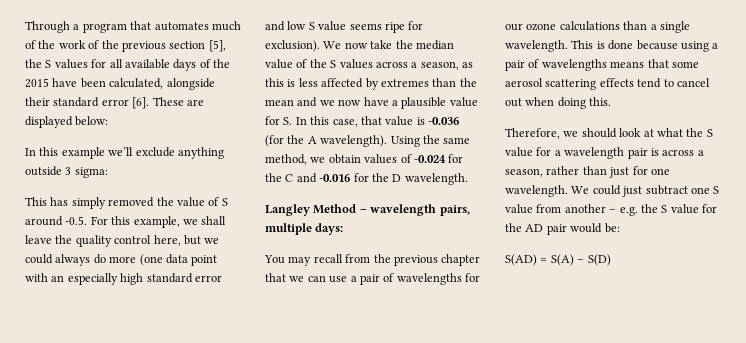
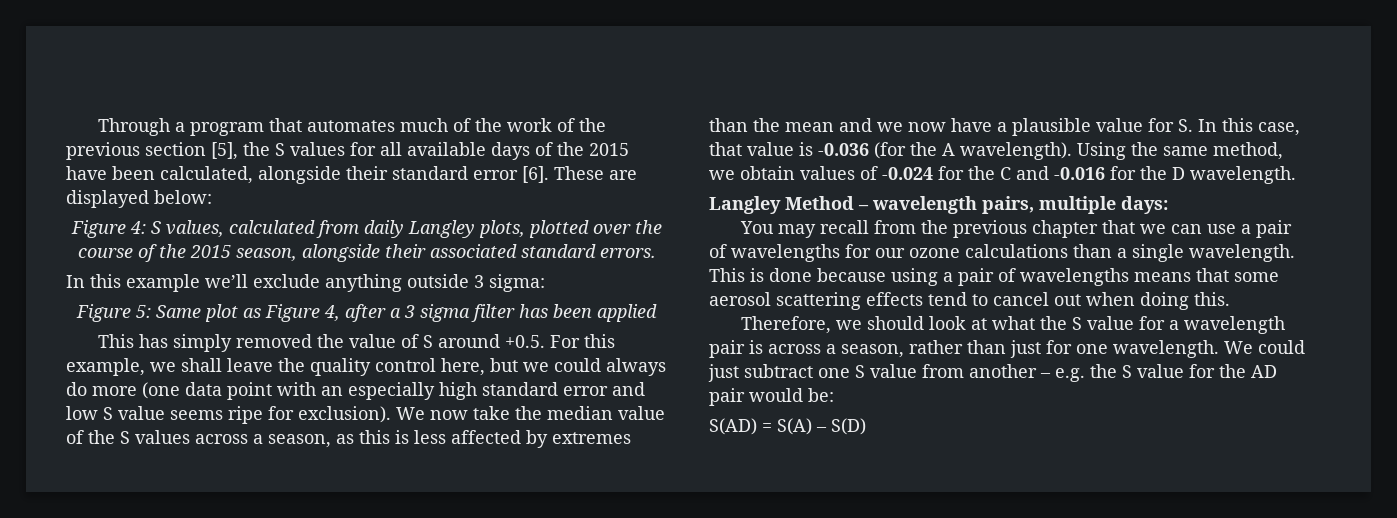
(109, 121) none -> [70,220,662,238] [77,244,656,262] // Figure 4: S values, calculated from daily Langley plots, plotted over the course of the 2015 season, alongside their associated standard errors.
(108, 172) none -> [76,304,657,322] // Figure 5: Same plot as Figure 4, after a 3 sigma filter has been applied
[65,216,88,225] -0.5. -> [505,335,546,348] +0.5.

